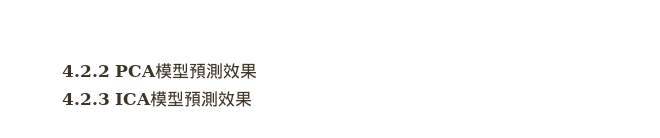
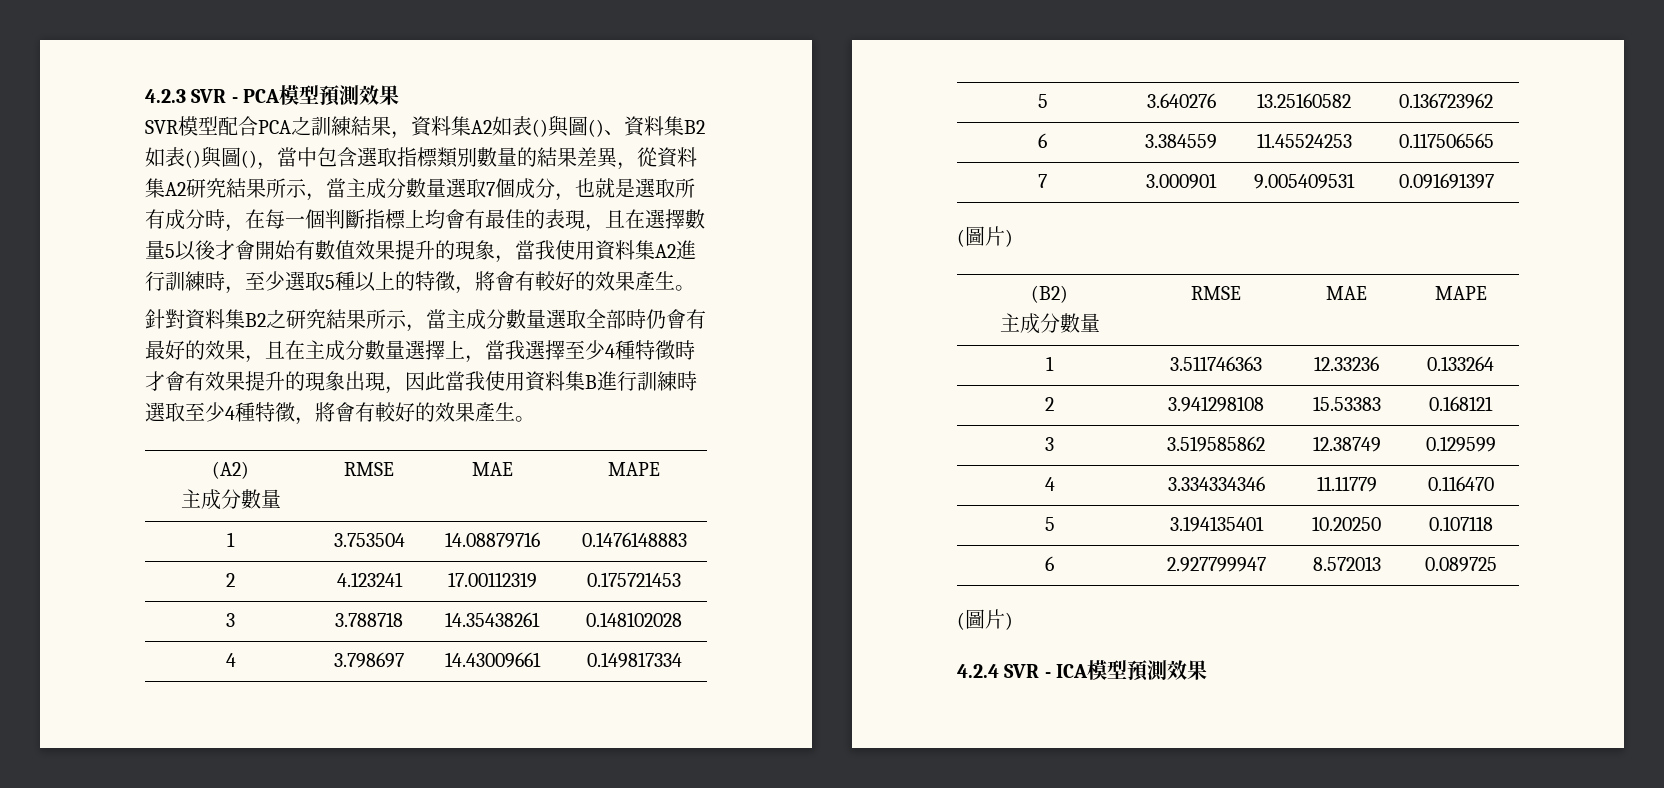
[62,65,110,77] 4.2.2 -> [145,89,238,103] 4.2.3 SVR -
[62,93,110,105] 4.2.3 -> [145,115,705,139] [145,146,697,170] [145,178,695,201] [145,209,705,232] [145,240,696,263] [145,271,695,294] [145,309,706,332] [145,340,695,363] [145,371,697,394] [145,402,535,425] [212,461,249,479] [180,489,281,510] [344,462,394,476] [471,462,513,476] [608,462,660,476] [227,532,235,547] [333,533,405,547] [444,532,540,548] [581,532,687,547] [226,573,235,587] [336,572,403,587] [447,572,537,588] [587,572,681,587] [226,613,235,627] [335,612,403,627] [445,612,540,627] [586,612,682,627] [225,653,236,667] [334,652,404,668] [444,652,541,668] [586,652,682,668] [1037,94,1048,108] [1146,93,1216,108] [1257,93,1351,108] [1399,93,1493,109] [1038,133,1047,148] [1145,134,1217,149] [1256,133,1352,148] [1398,133,1494,148] [1038,174,1047,188] [1146,173,1217,189] [1254,173,1355,189] [1398,173,1494,189] [957,226,1013,247] [1031,285,1068,303] [999,313,1100,334] [1191,286,1241,300] [1326,286,1367,300] [1434,286,1487,300] [1046,356,1054,371] [1170,356,1262,371] [1314,356,1379,371] [1427,356,1494,371] [1045,397,1054,411] [1168,396,1264,412] [1312,396,1381,411] [1429,396,1493,411] [1045,437,1054,451] [1167,436,1265,452] [1312,436,1381,452] [1425,436,1496,452] [1044,477,1055,491] [1167,476,1265,491] [1316,476,1377,492] [1427,476,1494,491] [1044,517,1055,531] [1169,516,1264,532] [1312,516,1381,531] [1428,516,1493,531] [1045,556,1054,571] [1166,557,1266,572] [1312,556,1381,571] [1424,557,1497,572] [957,609,1013,630] [957,664,1051,678] SVR模型配合PCA之訓練結果，資料集A2如表()與圖()、資料集B2如表()與圖()，當中包含選取指標類別數量的結果差異，從資料集A2研究結果所示，當主成分數量選取7個成分，也就是選取所有成分時，在每一個判斷指標上均會有最佳的表現，且在選擇數量5以後才會開始有數值效果提升的現象，當我使用資料集A2進行訓練時，至少選取5種以上的特徵，將會有較好的效果產生。 // 針對資料集B2之研究結果所示，當主成分數量選取全部時仍會有最好的效果，且在主成分數量選擇上，當我選擇至少4種特徵時才會有效果提升的現象出現，因此當我使用資料集B進行訓練時選取至少4種特徵，將會有較好的效果產生。 // (A2) // 主成分數量 | RMSE | MAE | MAPE // 1 | 3.753504 | 14.08879716 | 0.1476148883 // 2 | 4.123241 | 17.00112319 | 0.175721453 // 3 | 3.788718 | 14.35438261 | 0.148102028 // 4 | 3.798697 | 14.43009661 | 0.149817334 // 5 | 3.640276 | 13.25160582 | 0.136723962 // 6 | 3.384559 | 11.45524253 | 0.117506565 // 7 | 3.000901 | 9.005409531 | 0.091691397 // (圖片) // (B2) // 主成分數量 | RMSE | MAE | MAPE // 1 | 3.511746363 | 12.33236 | 0.133264 // 2 | 3.941298108 | 15.53383 | 0.168121 // 3 | 3.519585862 | 12.38749 | 0.129599 // 4 | 3.334334346 | 11.11779 | 0.116470 // 5 | 3.194135401 | 10.20250 | 0.107118 // 6 | 2.927799947 | 8.572013 | 0.089725 // (圖片) // 4.2.4 SVR -

